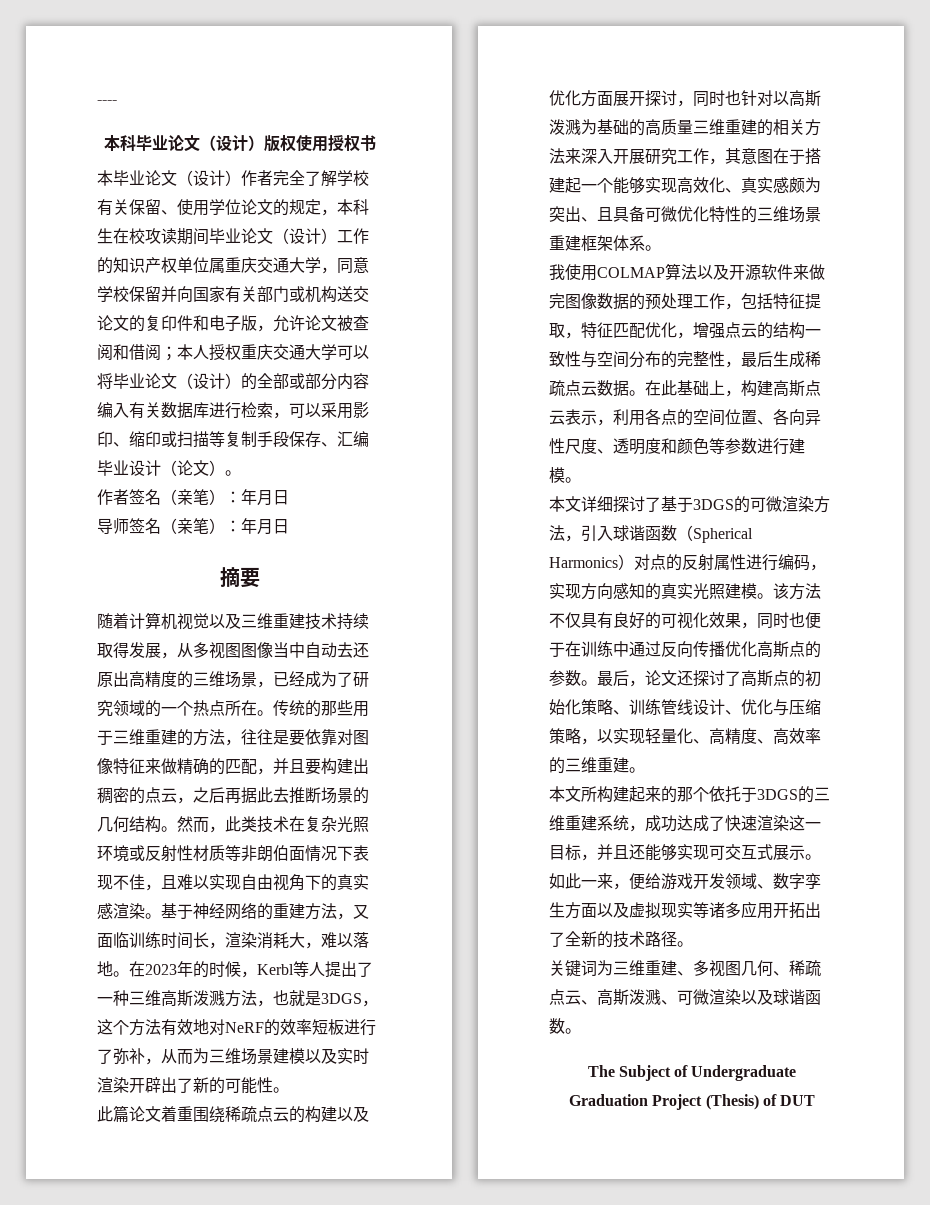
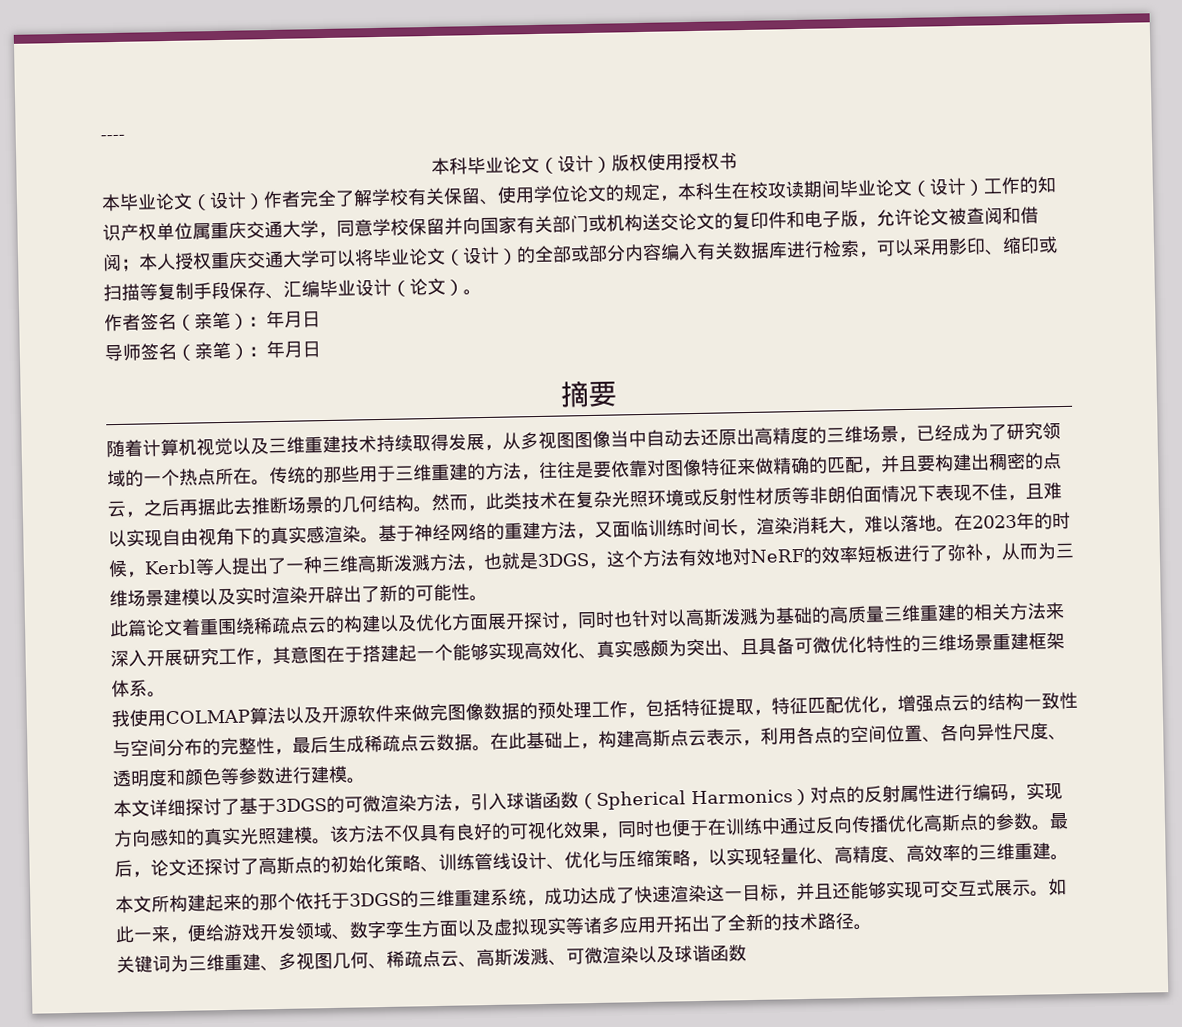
[565,1028,581,1034] [587,1065,797,1081] [568,1094,816,1110] 。 // The Subject of Undergraduate Graduation Project (Thesis) of DUT -> (747, 953) none

